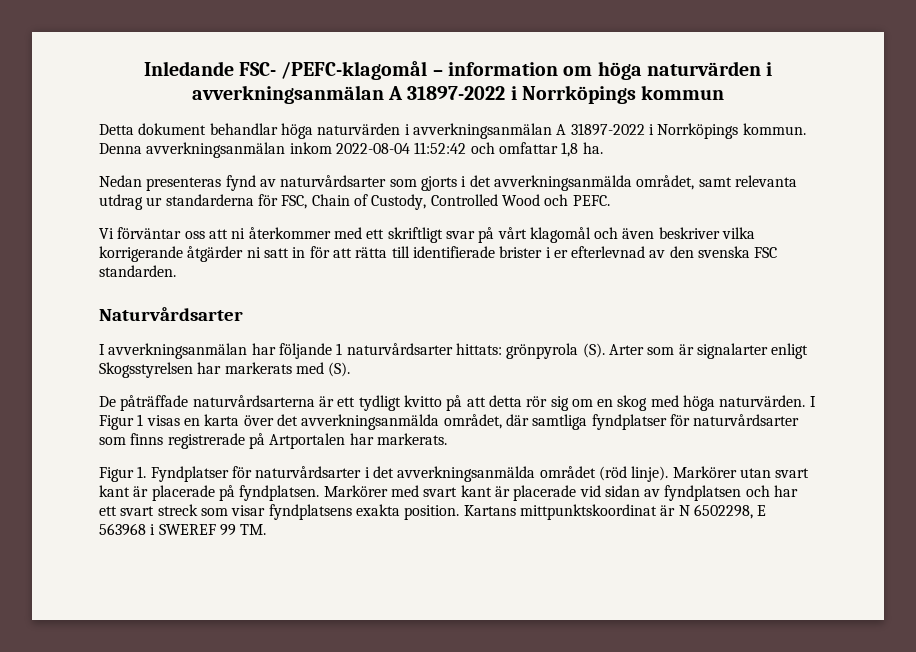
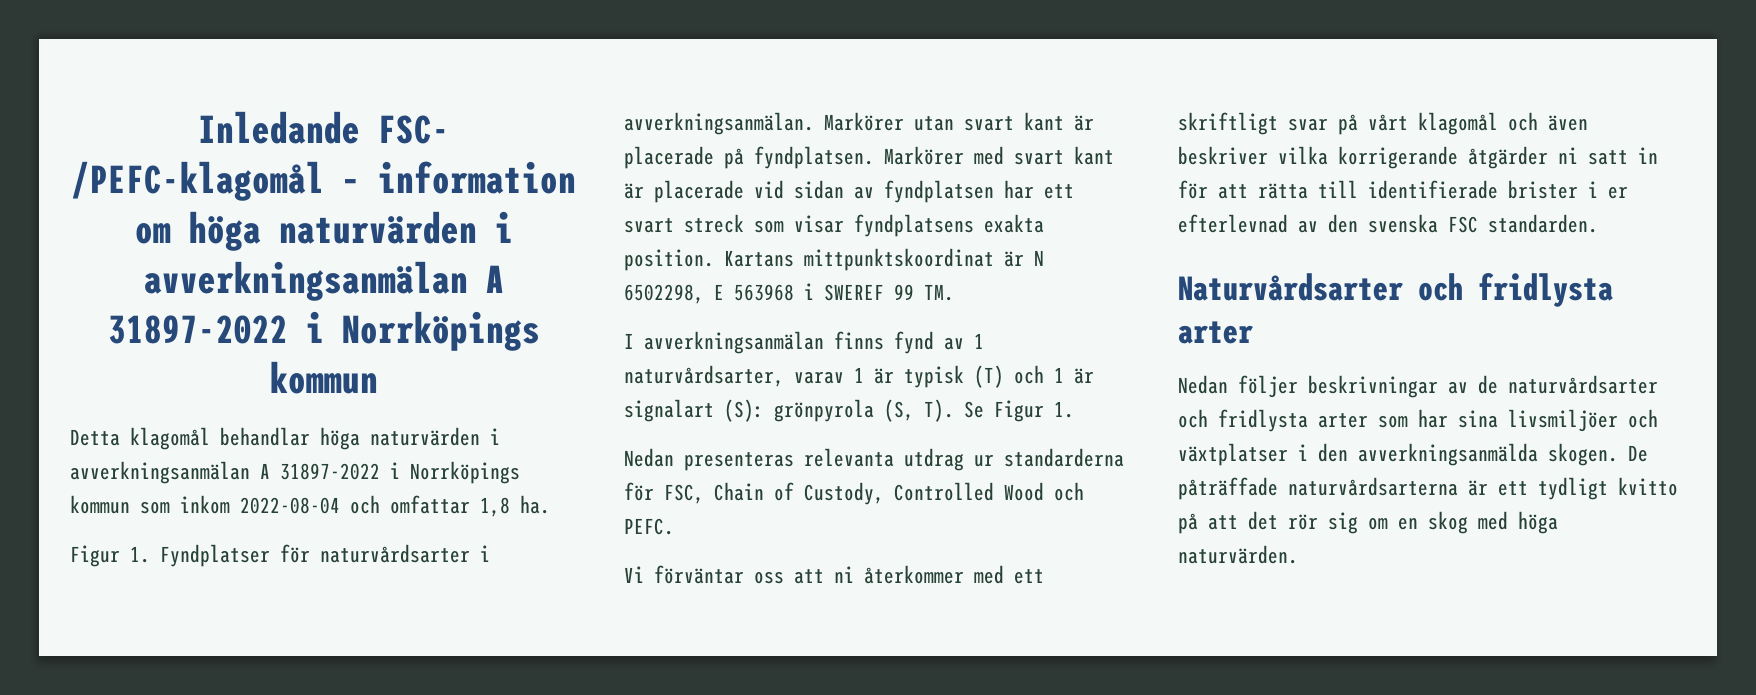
[138,123,207,135] dokument -> [130,427,210,450] klagomål
[742,123,806,135] [99,142,286,158] kommun. Denna avverkningsanmälan -> [70,495,170,514] kommun som
[414,142,467,154] 11:52:42 -> (340, 505) none
[99,175,732,191] Nedan presenteras fynd av naturvårdsarter som gjorts i det avverkningsanmälda området, samt -> [70,544,490,567] [624,112,1094,135] [624,146,1114,169] [624,180,1074,203] [624,214,1044,237] [624,248,1044,271] [624,283,954,304] [624,331,984,354] [624,365,1094,388] [624,399,1074,422] [624,448,794,471] Figur 1. Fyndplatser för naturvårdsarter i avverkningsanmälan. Markörer utan svart kant är placerade på fyndplatsen. Markörer med svart kant är placerade vid sidan av fyndplatsen har ett svart streck som visar fyndplatsens exakta position. Kartans mittpunktskoordinat är N 6502298, E 563968 i SWEREF 99 TM. // I avverkningsanmälan finns fynd av 1 naturvårdsarter, varav 1 är typisk (T) och 1 är signalart (S): grönpyrola (S, T). Se Figur 1. // Nedan presenteras
[99,343,809,359] [99,362,351,378] // I avverkningsanmälan har följande 1 naturvårdsarter hittats: grönpyrola (S). Arter som är signalarter enligt Skogsstyrelsen har markerats med (S). // -> [1418,272,1613,307] [1178,321,1253,344] [1178,375,1658,398] [1178,409,1658,432] [1178,443,1618,466] och fridlysta arter // Nedan följer beskrivningar av de naturvårdsarter och fridlysta arter som har sina livsmiljöer och växtplatser i den avverkningsanmälda skogen.
[488,395,522,407] detta -> [1248,511,1278,530] det
[809,396,816,407] [99,414,800,430] [99,433,447,449] [99,466,810,482] [99,485,799,501] [99,504,767,520] [99,523,267,536] I Figur 1 visas en karta över det avverkningsanmälda området, där samtliga fyndplatser för naturvårdsarter som finns registrerade på Artportalen har markerats. // Figur 1. Fyndplatser för naturvårdsarter i det avverkningsanmälda området (röd linje). Markörer utan svart kant är placerade på fyndplatsen. Markörer med svart kant är placerade vid sidan av fyndplatsen och har ett svart streck som visar fyndplatsens exakta position. Kartans mittpunktskoordinat är N 6502298, E 563968 i SWEREF 99 TM. -> (1298, 554) none

